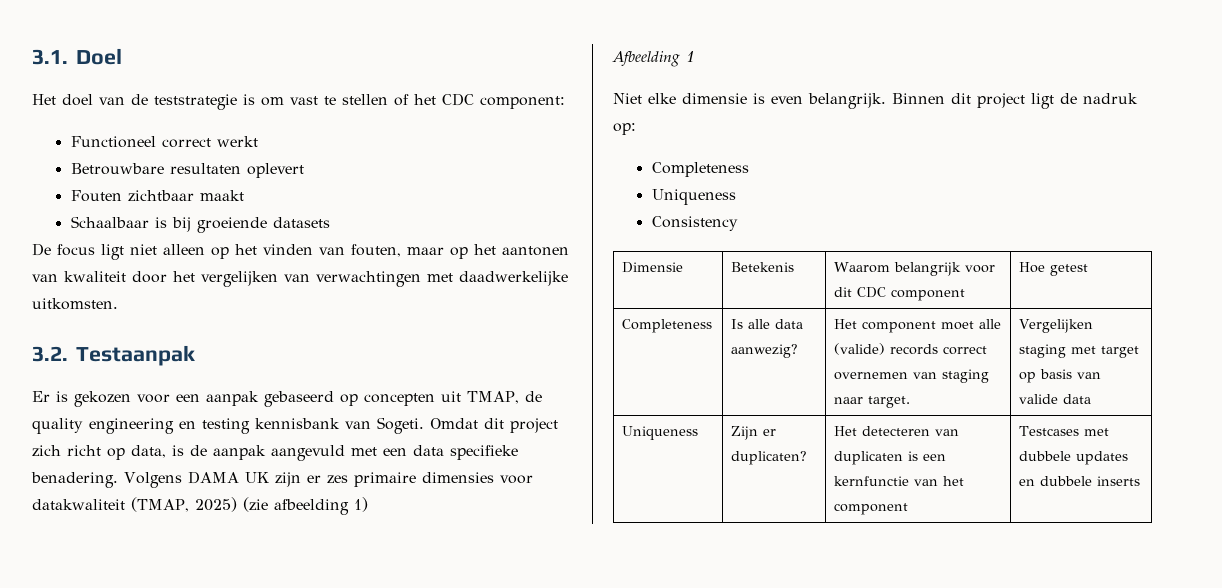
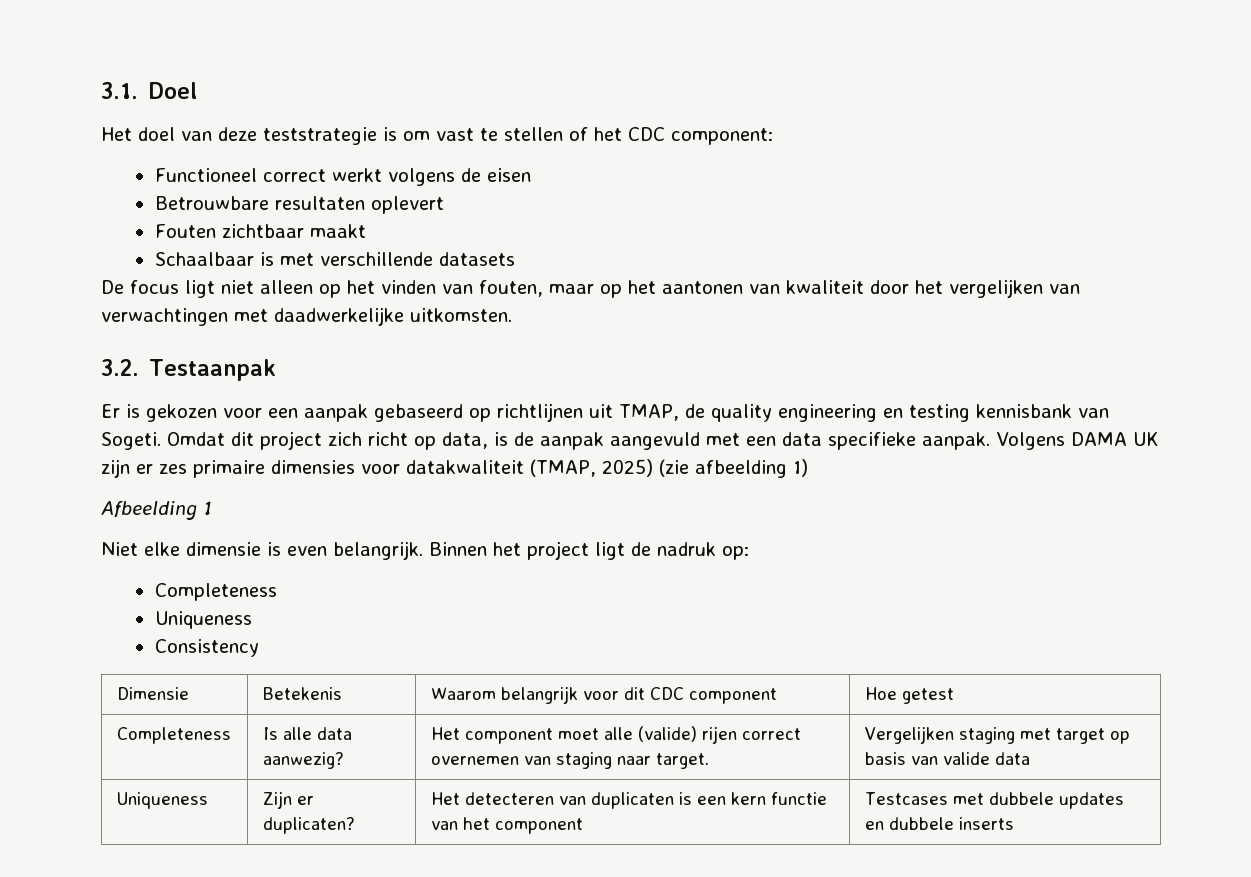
[131,94,148,105] de -> [218,127,257,141] deze
(258, 141) none -> [387,168,531,186] volgens de eisen
[171,217,267,233] bij groeiende -> [279,252,433,266] met verschillende
[364,393,435,406] concepten -> [497,403,583,422] richtlijnen
[31,472,118,488] benadering. -> [922,432,990,450] aanpak.
[951,93,971,104] dit -> [493,542,521,556] het
[890,344,939,355] records -> [701,726,737,744] rijen
[834,476,910,486] kernfunctie -> [730,792,827,805] kern functie

